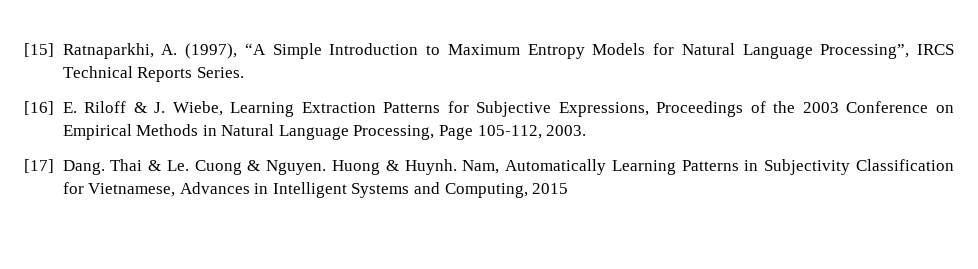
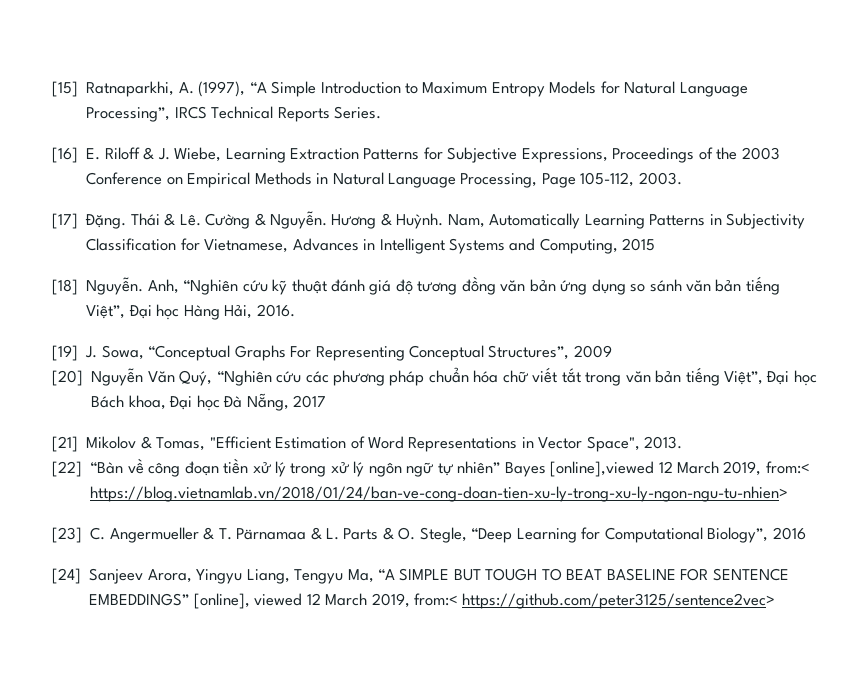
[62,159,457,175] Dang. Thai & Le. Cuong & Nguyen. Huong & Huynh. -> [85,211,444,229] Đặng. Thái & Lê. Cường & Nguyễn. Hương & Huỳnh.
(569, 188) none -> [52,276,780,295] [86,304,295,320] [52,345,612,361] [52,367,817,386] [91,393,326,411] [52,436,683,452] [52,458,810,477] [90,486,789,502] [52,527,806,543] [52,568,789,584] [89,593,776,609] // [18] Nguyễn. Anh, “Nghiên cứu kỹ thuật đánh giá độ tương đồng văn bản ứng dụng so sánh văn bản tiếng Việt”, Đại học Hàng Hải, 2016. // [19] J. Sowa, “Conceptual Graphs For Representing Conceptual Structures”, 2009 // [20] Nguyễn Văn Quý, “Nghiên cứu các phương pháp chuẩn hóa chữ viết tắt trong văn bản tiếng Việt”, Đại học Bách khoa, Đại học Đà Nẵng, 2017 // [21] Mikolov & Tomas, "Efficient Estimation of Word Representations in Vector Space", 2013. // [22] “Bàn về công đoạn tiền xử lý trong xử lý ngôn ngữ tự nhiên” Bayes [online],viewed 12 March 2019, from:< https://blog.vietnamlab.vn/2018/01/24/ban-ve-cong-doan-tien-xu-ly-trong-xu-ly-ngon-ngu-tu-nhien> // [23] C. Angermueller & T. Pärnamaa & L. Parts & O. Stegle, “Deep Learning for Computational Biology”, 2016 // [24] Sanjeev Arora, Yingyu Liang, Tengyu Ma, “A SIMPLE BUT TOUGH TO BEAT BASELINE FOR SENTENCE EMBEDDINGS” [online], viewed 12 March 2019, from:< https://github.com/peter3125/sentence2vec>

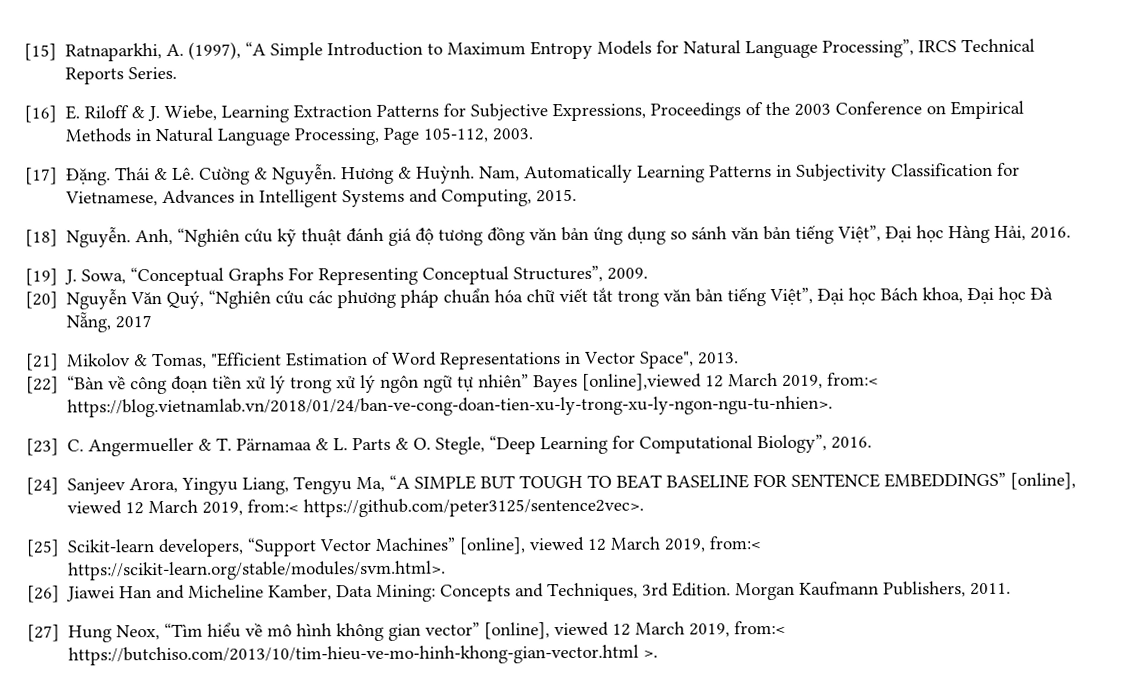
[622,238,656,251] 2015 -> [536,188,578,203] 2015.
[573,345,612,358] 2009 -> [607,267,649,280] 2009.
[90,486,789,502] https://blog.vietnamlab.vn/2018/01/24/ban-ve-cong-doan-tien-xu-ly-trong-xu-ly-ngon-ngu-tu-nhien> -> [67,395,834,418] https://blog.vietnamlab.vn/2018/01/24/ban-ve-cong-doan-tien-xu-ly-trong-xu-ly-ngon-ngu-tu-nhien>.
[772,527,806,540] 2016 -> [831,436,873,449] 2016.
[462,593,776,609] https://github.com/peter3125/sentence2vec> -> [303,497,645,518] [26,536,762,558] [68,560,447,581] [27,581,1012,603] [27,620,787,643] [68,644,659,666] https://github.com/peter3125/sentence2vec>. // [25] Scikit-learn developers, “Support Vector Machines” [online], viewed 12 March 2019, from:< https://scikit-learn.org/stable/modules/svm.html>. // [26] Jiawei Han and Micheline Kamber, Data Mining: Concepts and Techniques, 3rd Edition. Morgan Kaufmann Publishers, 2011. // [27] Hung Neox, “Tìm hiểu về mô hình không gian vector” [online], viewed 12 March 2019, from:< https://butchiso.com/2013/10/tim-hieu-ve-mo-hinh-khong-gian-vector.html >.

